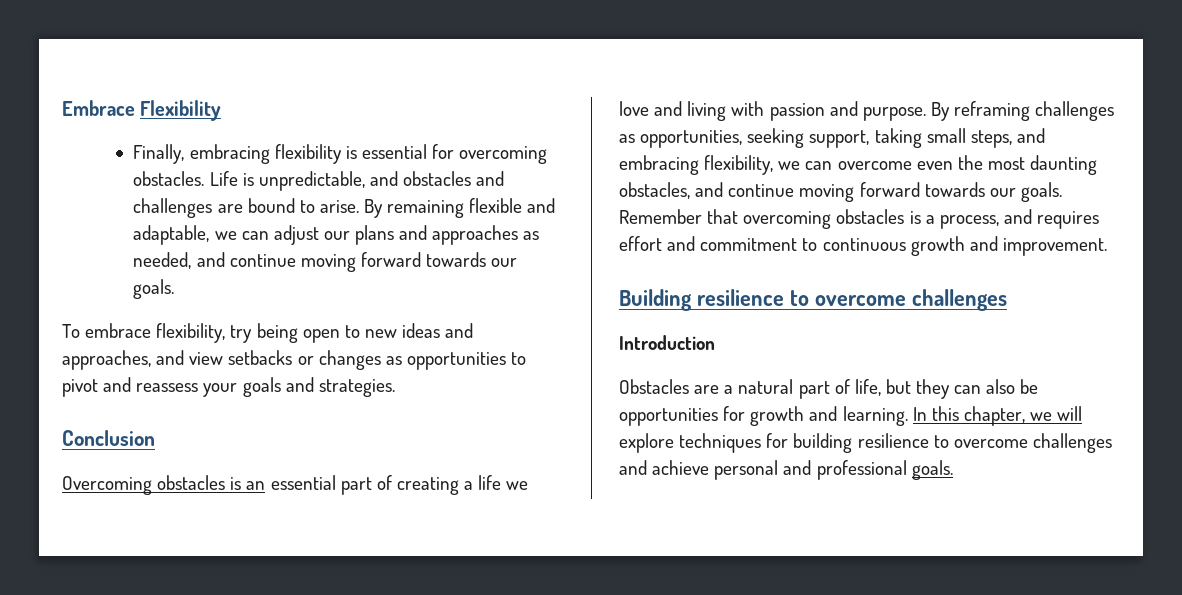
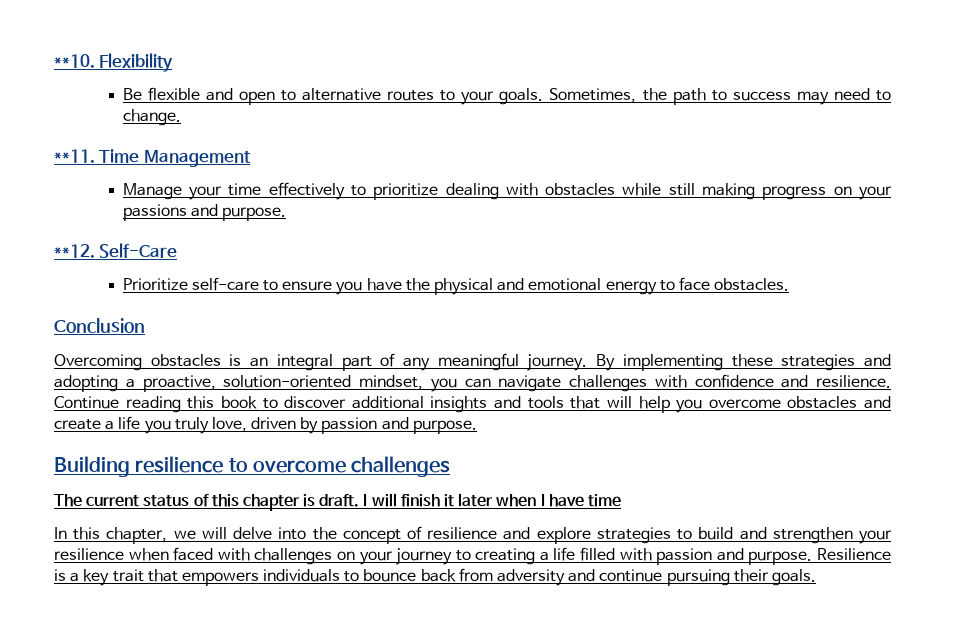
[62,100,135,116] Embrace -> [54,54,95,68] **10.
[133,144,548,164] [133,171,505,191] [133,198,556,218] [133,225,540,245] [133,252,518,272] [133,279,175,299] [62,323,474,343] [62,350,527,370] [62,377,395,397] Finally, embracing flexibility is essential for overcoming obstacles. Life is unpredictable, and obstacles and challenges are bound to arise. By remaining flexible and adaptable, we can adjust our plans and approaches as needed, and continue moving forward towards our goals. // To embrace flexibility, try being open to new ideas and approaches, and view setbacks or changes as opportunities to pivot and reassess your goals and strategies. -> [122,87,891,105] [122,109,181,126] [54,149,251,167] [122,182,892,200] [122,204,287,221] [54,243,178,258] [122,277,790,295] Be flexible and open to alternative routes to your goals. Sometimes, the path to success may need to change. // **11. Time Management // Manage your time effectively to prioritize dealing with obstacles while still making progress on your passions and purpose. // **12. Self-Care // Prioritize self-care to ensure you have the physical and emotional energy to face obstacles.
[270,475,529,495] [619,101,1115,121] [619,128,1045,148] [619,155,1098,175] [619,182,1062,202] [619,209,1100,229] [619,236,1107,256] essential part of creating a life we love and living with passion and purpose. By reframing challenges as opportunities, seeking support, taking small steps, and embracing flexibility, we can overcome even the most daunting obstacles, and continue moving forward towards our goals. Remember that overcoming obstacles is a process, and requires effort and commitment to continuous growth and improvement. -> [276,353,891,371] [54,374,891,392] [54,396,891,413] [54,416,477,434] integral part of any meaningful journey. By implementing these strategies and adopting a proactive, solution-oriented mindset, you can navigate challenges with confidence and resilience. Continue reading this book to discover additional insights and tools that will help you overcome obstacles and create a life you truly love, driven by passion and purpose.
[619,335,715,350] [619,379,1039,399] [619,406,908,426] Introduction // Obstacles are a natural part of life, but they can also be opportunities for growth and learning. -> [54,493,621,511] The current status of this chapter is draft. I will finish it later when I have time //
[619,433,1112,453] [619,460,907,480] explore techniques for building resilience to overcome challenges and achieve personal and professional -> [233,526,892,544] [54,547,891,565] [54,568,769,586] delve into the concept of resilience and explore strategies to build and strengthen your resilience when faced with challenges on your journey to creating a life filled with passion and purpose. Resilience is a key trait that empowers individuals to bounce back from adversity and continue pursuing their

